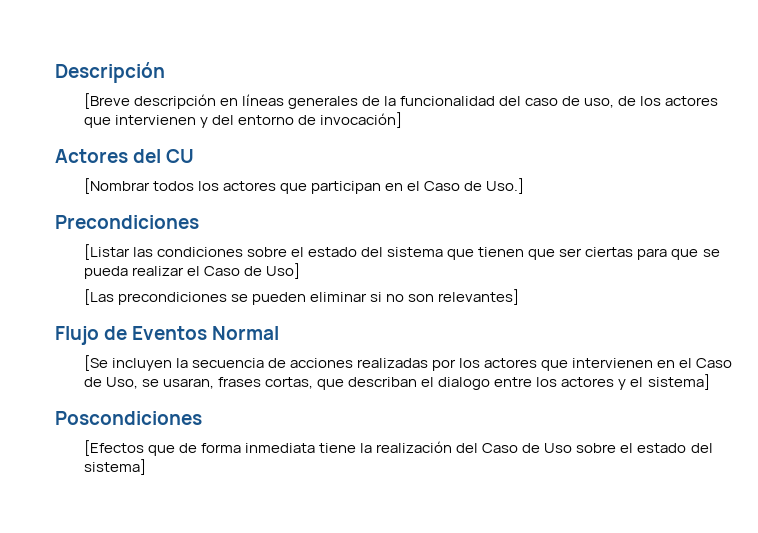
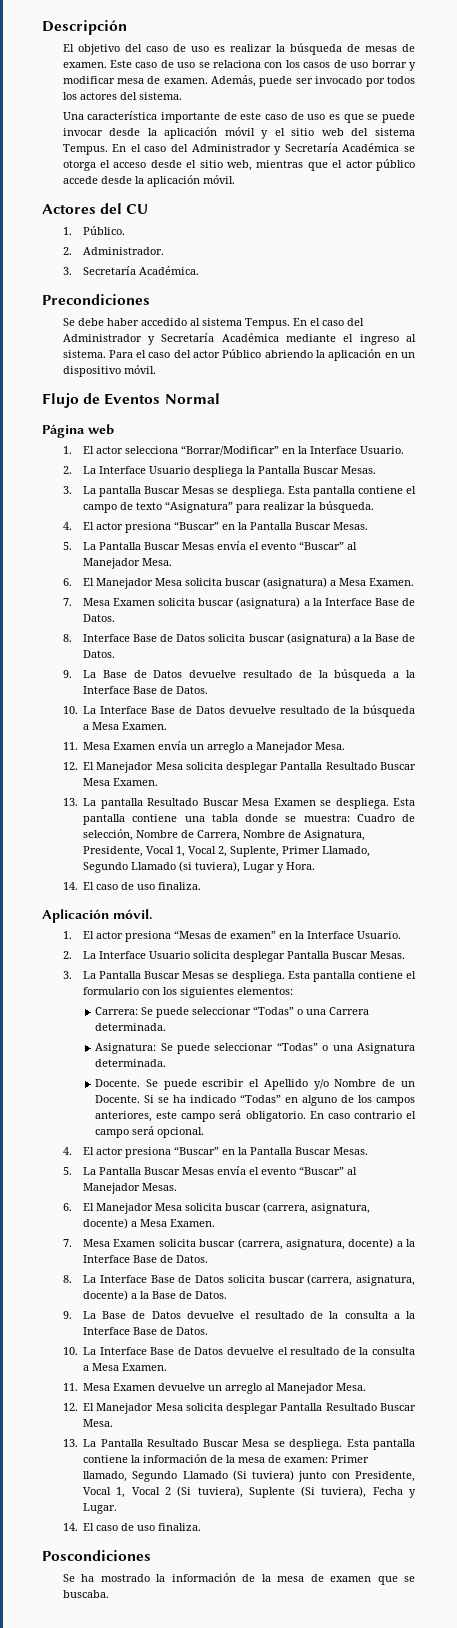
[83,93,719,109] [83,112,403,128] [55,149,195,163] [83,178,525,194] [55,215,199,229] [83,244,720,260] [83,263,301,279] [83,289,520,305] [55,326,280,345] [83,355,733,371] [83,374,710,390] [55,411,202,425] [83,440,713,456] [83,459,146,475] [Breve descripción en líneas generales de la funcionalidad del caso de uso, de los actores que intervienen y del entorno de invocación] // Actores del CU // [Nombrar todos los actores que participan en el Caso de Uso.] // Precondiciones // [Listar las condiciones sobre el estado del sistema que tienen que ser ciertas para que se pueda realizar el Caso de Uso] // [Las precondiciones se pueden eliminar si no son relevantes] // Flujo de Eventos Normal // [Se incluyen la secuencia de acciones realizadas por los actores que intervienen en el Caso de Uso, se usaran, frases cortas, que describan el dialogo entre los actores y el sistema] // Poscondiciones // [Efectos que de forma inmediata tiene la realización del Caso de Uso sobre el estado del sistema] -> [62,43,415,55] [62,60,416,71] [62,75,416,87] [62,92,182,100] [62,111,415,123] [62,127,415,139] [62,143,416,155] [62,159,416,171] [62,175,235,187] [42,203,149,214] [62,226,126,235] [62,247,165,255] [62,266,200,275] [42,294,150,305] [62,318,364,329] [62,333,417,345] [62,349,415,361] [62,365,156,377] [42,393,220,408] [42,424,114,438] [62,445,405,456] [62,466,377,477] [62,486,416,497] [83,501,375,513] [62,521,369,533] [62,541,358,550] [83,558,173,569] [62,577,415,589] [62,597,415,609] [83,614,116,622] [62,633,416,645] [83,650,116,658] [62,669,416,681] [83,686,209,694] [62,705,416,717] [83,722,168,730] [62,741,346,753] [62,762,416,773] [83,778,159,786] [62,798,415,809] [83,814,415,825] [83,829,366,841] [83,846,371,857] [83,861,316,873] [62,882,202,890] [42,909,152,923] [62,930,402,942] [62,951,406,962] [62,971,416,982] [83,987,294,998] [95,1006,370,1018] [95,1023,167,1031] [95,1042,416,1054] [95,1059,167,1067] [95,1079,416,1090] [95,1094,416,1106] [95,1110,416,1122] [95,1126,205,1138] [62,1146,369,1158] [62,1166,358,1175] [83,1183,178,1194] [62,1202,371,1214] [83,1218,216,1229] [62,1238,415,1250] [83,1255,209,1263] [62,1274,415,1286] [83,1290,228,1301] [62,1311,415,1319] [83,1327,209,1335] [62,1347,416,1355] [83,1363,168,1371] [62,1383,367,1394] [62,1403,416,1414] [83,1419,114,1427] [62,1439,415,1450] [83,1454,370,1463] [83,1470,415,1482] [83,1486,417,1498] [83,1503,118,1514] [62,1523,202,1531] [42,1550,151,1561] [62,1573,415,1585] [62,1590,109,1598] El objetivo del caso de uso es realizar la búsqueda de mesas de examen. Este caso de uso se relaciona con los casos de uso borrar y modificar mesa de examen. Además, puede ser invocado por todos los actores del sistema. // Una característica importante de este caso de uso es que se puede invocar desde la aplicación móvil y el sitio web del sistema Tempus. En el caso del Administrador y Secretaría Académica se otorga el acceso desde el sitio web, mientras que el actor público accede desde la aplicación móvil. // Actores del CU // 1. Público. // 2. Administrador. // 3. Secretaría Académica. // Precondiciones // Se debe haber accedido al sistema Tempus. En el caso del Administrador y Secretaría Académica mediante el ingreso al sistema. Para el caso del actor Público abriendo la aplicación en un dispositivo móvil. // Flujo de Eventos Normal // Página web // 1. El actor selecciona “Borrar/Modificar” en la Interface Usuario. // 2. La Interface Usuario despliega la Pantalla Buscar Mesas. // 3. La pantalla Buscar Mesas se despliega. Esta pantalla contiene el campo de texto “Asignatura” para realizar la búsqueda. // 4. El actor presiona “Buscar” en la Pantalla Buscar Mesas. // 5. La Pantalla Buscar Mesas envía el evento “Buscar” al Manejador Mesa. // 6. El Manejador Mesa solicita buscar (asignatura) a Mesa Examen. // 7. Mesa Examen solicita buscar (asignatura) a la Interface Base de Datos. // 8. Interface Base de Datos solicita buscar (asignatura) a la Base de Datos. // 9. La Base de Datos devuelve resultado de la búsqueda a la Interface Base de Datos. // 10. La Interface Base de Datos devuelve resultado de la búsqueda a Mesa Examen. // 11. Mesa Examen envía un arreglo a Manejador Mesa. // 12. El Manejador Mesa solicita desplegar Pantalla Resultado Buscar Mesa Examen. // 13. La pantalla Resultado Buscar Mesa Examen se despliega. Esta pantalla contiene una tabla donde se muestra: Cuadro de selección, Nombre de Carrera, Nombre de Asignatura, Presidente, Vocal 1, Vocal 2, Suplente, Primer Llamado, Segundo Llamado (si tuviera), Lugar y Hora. // 14. El caso de uso finaliza. // Aplicación móvil. // 1. El actor presiona “Mesas de examen” en la Interface Usuario. // 2. La Interface Usuario solicita desplegar Pantalla Buscar Mesas. // 3. La Pantalla Buscar Mesas se despliega. Esta pantalla contiene el formulario con los siguientes elementos: // Carrera: Se puede seleccionar “Todas” o una Carrera determinada. // Asignatura: Se puede seleccionar “Todas” o una Asignatura determinada. // Docente. Se puede escribir el Apellido y/o Nombre de un Docente. Si se ha indicado “Todas” en alguno de los campos anteriores, este campo será obligatorio. En caso contrario el campo será opcional. // 4. El actor presiona “Buscar” en la Pantalla Buscar Mesas. // 5. La Pantalla Buscar Mesas envía el evento “Buscar” al Manejador Mesas. // 6. El Manejador Mesa solicita buscar (carrera, asignatura, docente) a Mesa Examen. // 7. Mesa Examen solicita buscar (carrera, asignatura, docente) a la Interface Base de Datos. // 8. La Interface Base de Datos solicita buscar (carrera, asignatura, docente) a la Base de Datos. // 9. La Base de Datos devuelve el resultado de la consulta a la Interface Base de Datos. // 10. La Interface Base de Datos devuelve el resultado de la consulta a Mesa Examen. // 11. Mesa Examen devuelve un arreglo al Manejador Mesa. // 12. El Manejador Mesa solicita desplegar Pantalla Resultado Buscar Mesa. // 13. La Pantalla Resultado Buscar Mesa se despliega. Esta pantalla contiene la información de la mesa de examen: Primer llamado, Segundo Llamado (Si tuviera) junto con Presidente, Vocal 1, Vocal 2 (Si tuviera), Suplente (Si tuviera), Fecha y Lugar. // 14. El caso de uso finaliza. // Poscondiciones // Se ha mostrado la información de la mesa de examen que se buscaba.

